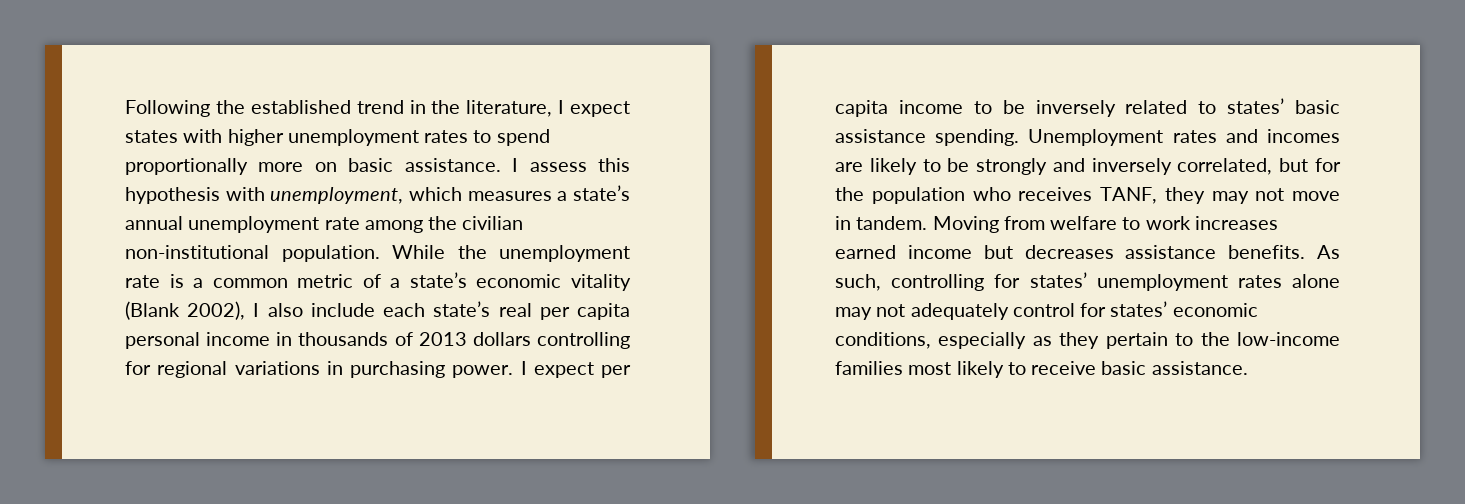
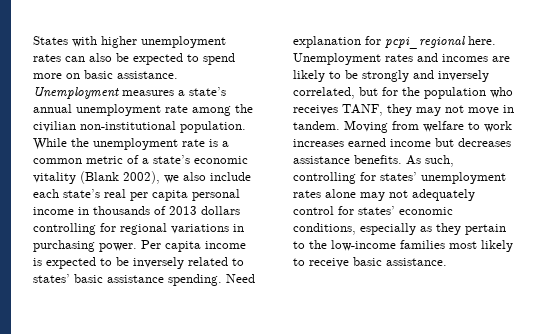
[125,100,630,117] [125,129,469,146] Following the established trend in the literature, I expect states with higher unemployment rates -> [33,36,226,48] [33,53,183,65] States with higher unemployment rates can also be expected
[125,158,248,175] proportionally -> (235, 59) none
[512,158,630,172] [125,187,463,204] I assess this hypothesis with unemployment, which -> [33,87,119,99] Unemployment
[253,303,260,317] I -> [164,175,179,183] we
[520,361,631,378] [835,100,963,117] I expect per capita income -> [141,240,246,252] [33,257,96,269] Per capita income is expected
(1020, 137) none -> [226,274,255,283] [293,36,496,49] Need explanation for pcpi_regional here.

